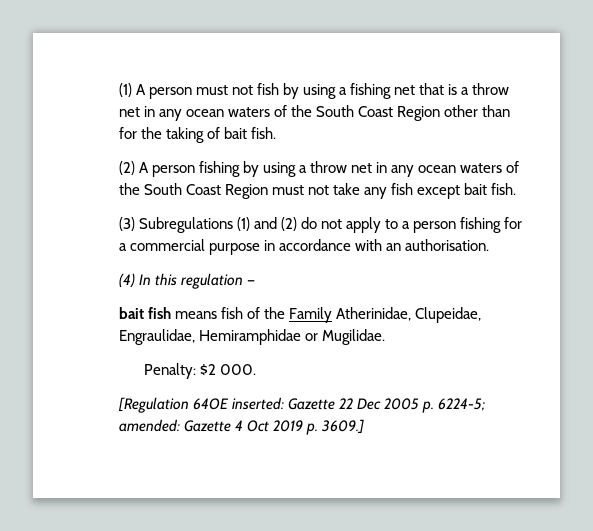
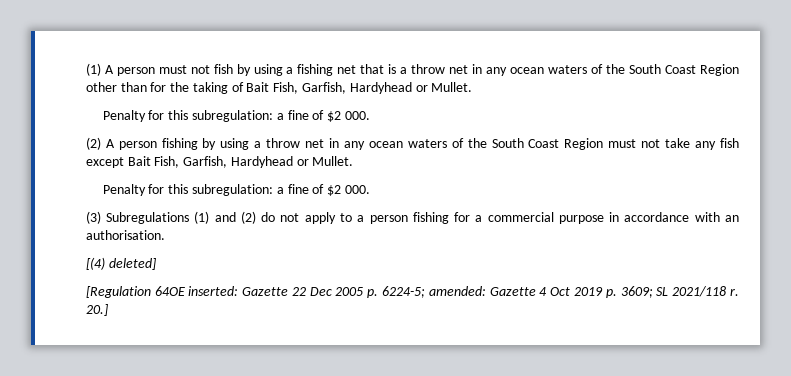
[223,127,277,139] bait fish. -> [246,82,473,94] [102,110,370,122] Bait Fish, Garfish, Hardyhead or Mullet. // Penalty for this subregulation: a fine of $2 000.
[464,183,517,195] bait fish. -> [127,156,354,168] [102,184,370,196] Bait Fish, Garfish, Hardyhead or Mullet. // Penalty for this subregulation: a fine of $2 000.
[118,273,255,289] [118,307,482,323] [118,329,385,345] [143,363,256,379] (4) In this regulation — // bait fish means fish of the Family Atherinidae, Clupeidae, Engraulidae, Hemiramphidae or Mugilidae. // Penalty: $2 000. -> [85,257,156,270] [(4) deleted]
[321,419,365,434] 3609.] -> [620,286,740,298] [85,304,108,316] 3609; SL 2021/118 r. 20.]

